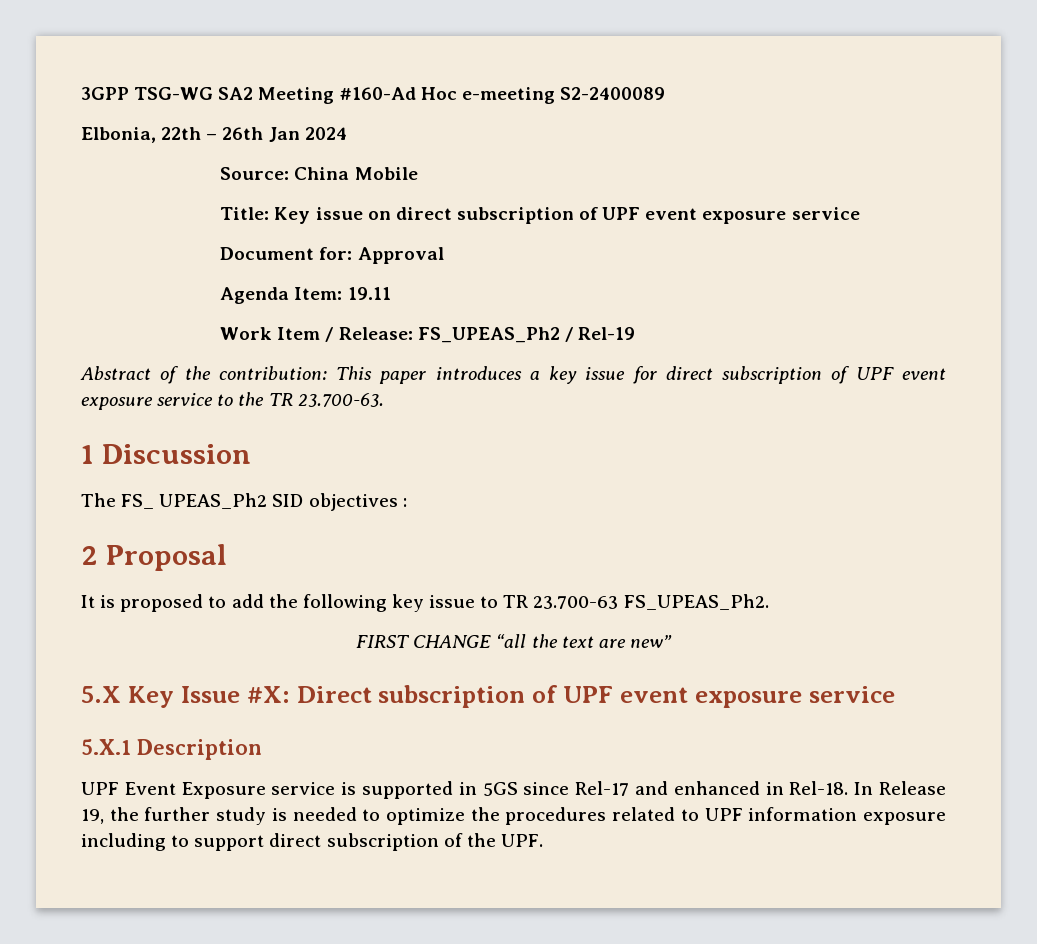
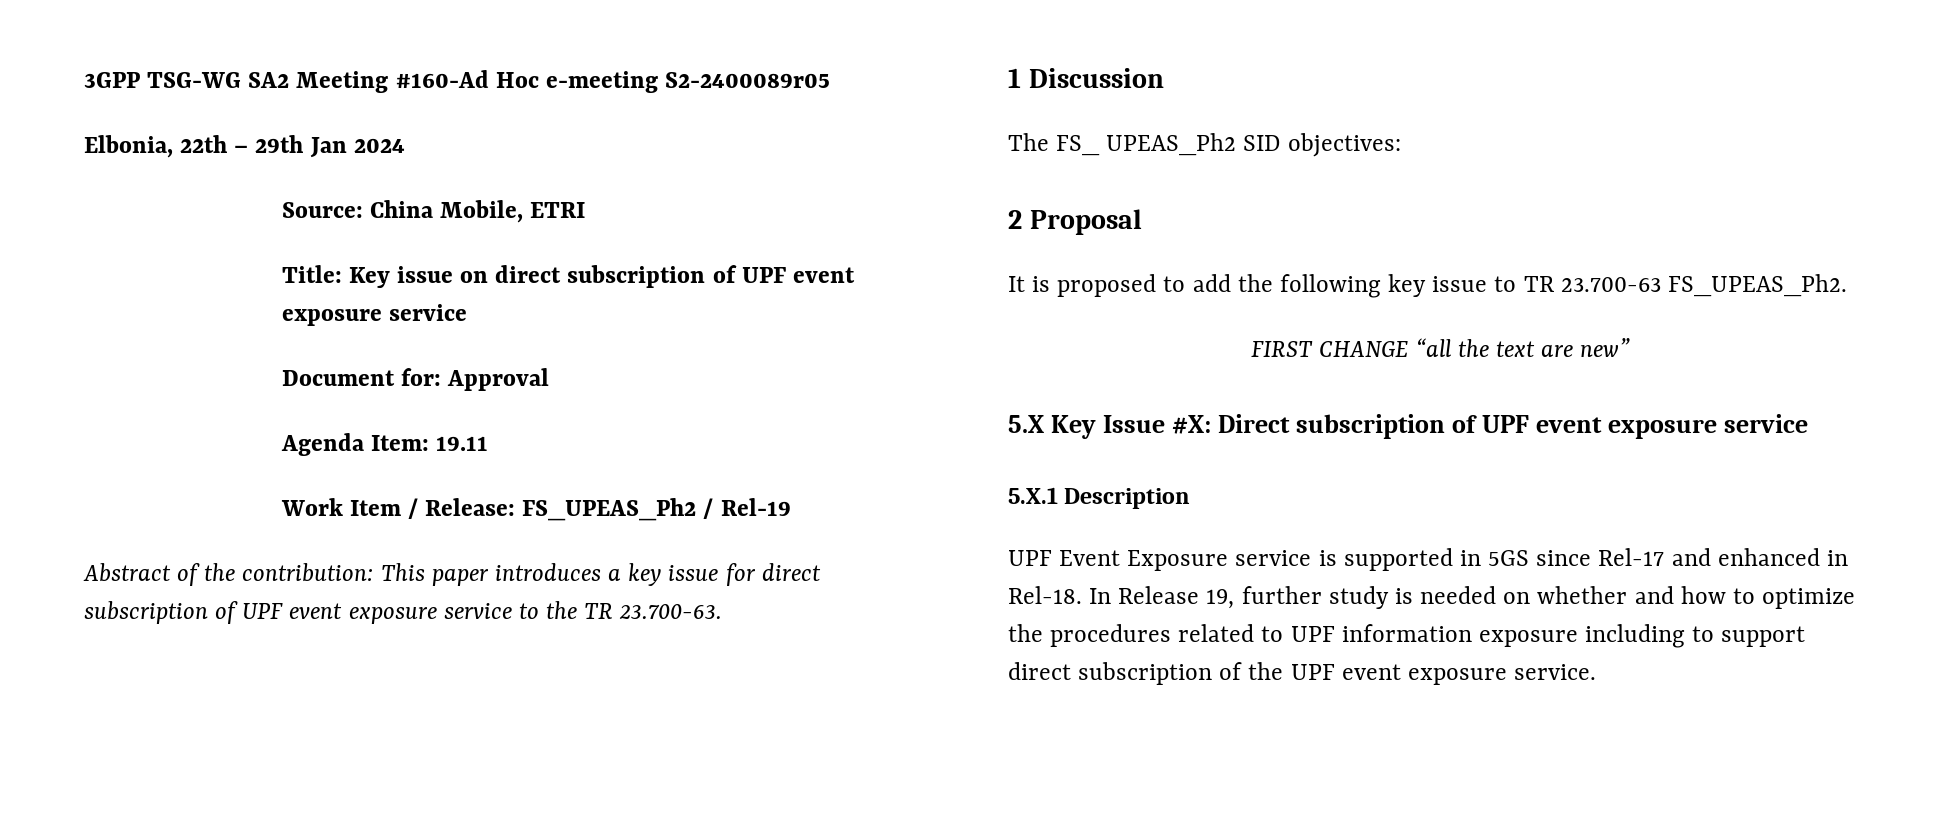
[559,87,665,100] S2-2400089 -> [665,72,831,88] S2-2400089r05
[222,127,264,140] 26th -> [255,135,304,153] 29th
[354,167,418,180] Mobile -> [439,200,586,223] Mobile, ETRI
[308,493,407,511] objectives : -> [1287,133,1401,157] objectives:
[109,807,139,821] the -> (1235, 599) none
(357, 814) none -> [1503,586,1726,604] on whether and how
[500,834,543,847] UPF. -> [1290,664,1597,685] UPF event exposure service.

